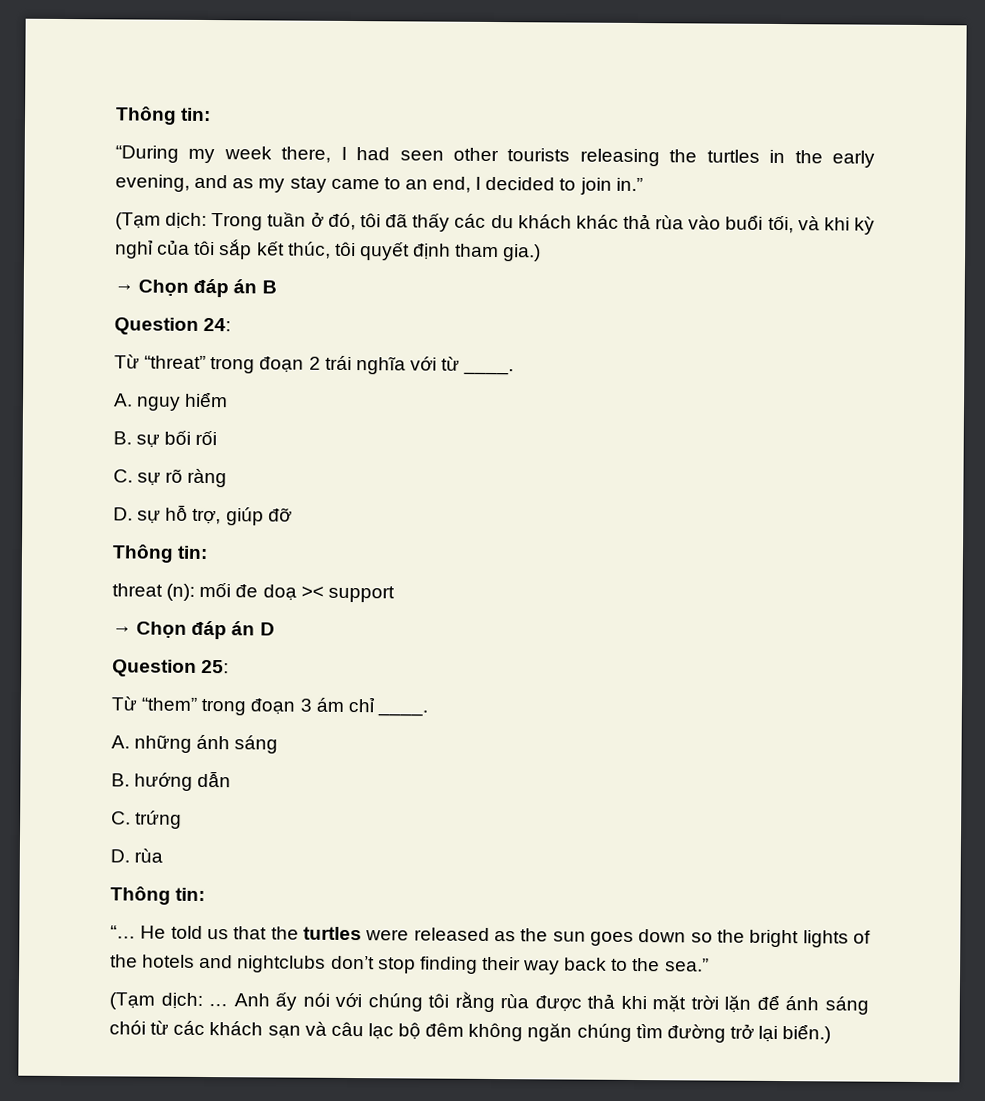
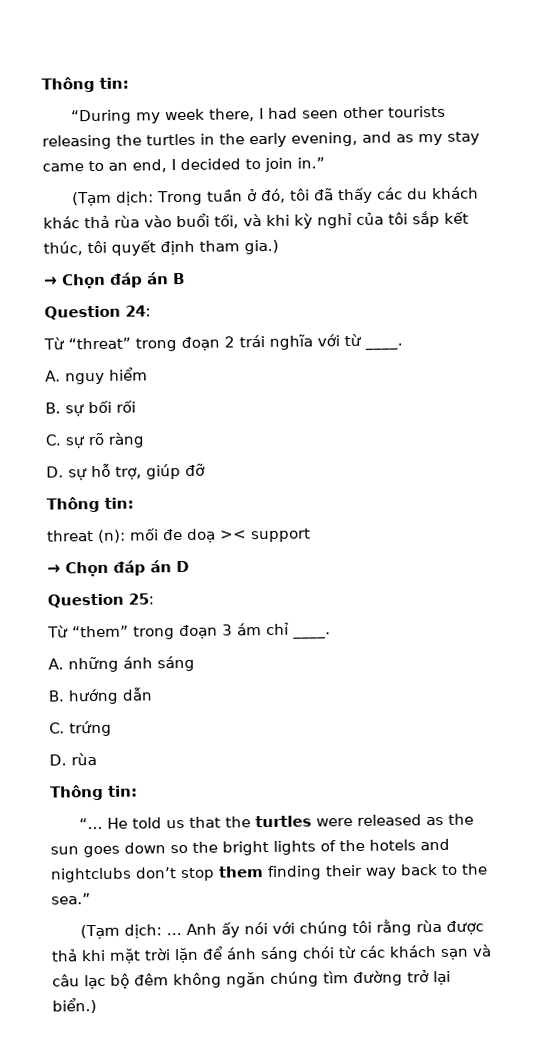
(416, 965) none -> [218,866,264,878] them

